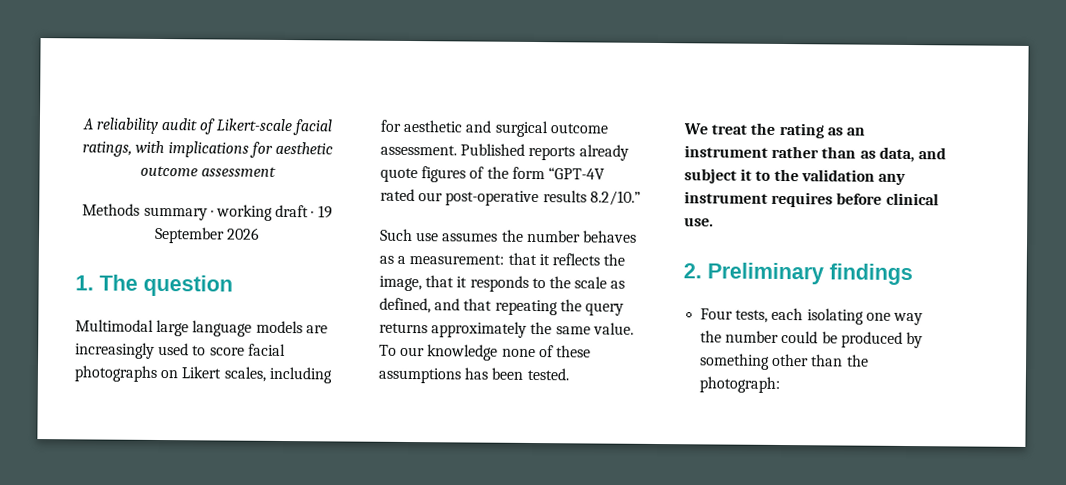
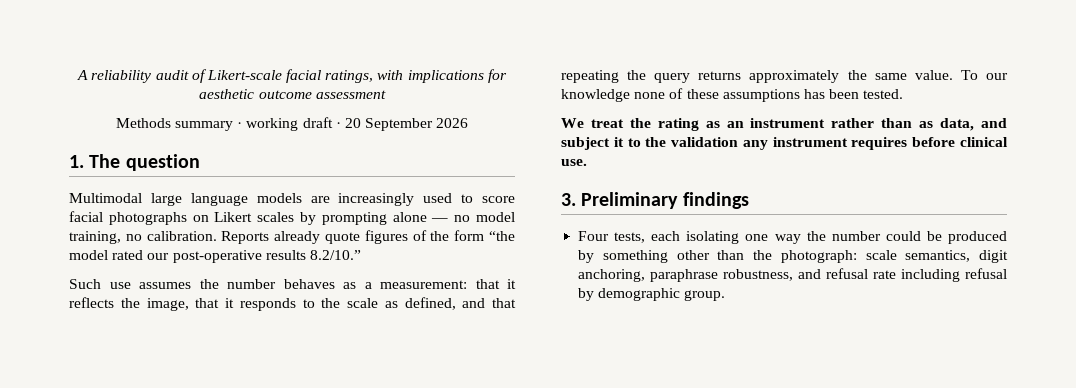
[317,205,333,219] 19 -> [344,118,361,128] 20
[223,366,332,384] [380,119,608,138] [380,143,576,161] scales, including for aesthetic and surgical outcome assessment. Published reports -> [257,212,516,225] [69,231,270,244] scales by prompting alone — no model training, no calibration. Reports
[547,167,605,180] “GPT-4V -> [489,231,515,241] [69,250,108,260] “the model
[683,263,702,279] 2. -> [561,193,576,206] 3.
(781, 384) none -> [865,250,1008,263] [578,268,1007,282] [578,288,726,301] scale semantics, digit anchoring, paraphrase robustness, and refusal rate including refusal by demographic group.

